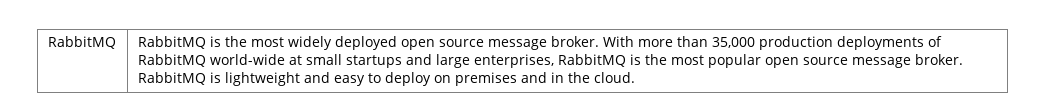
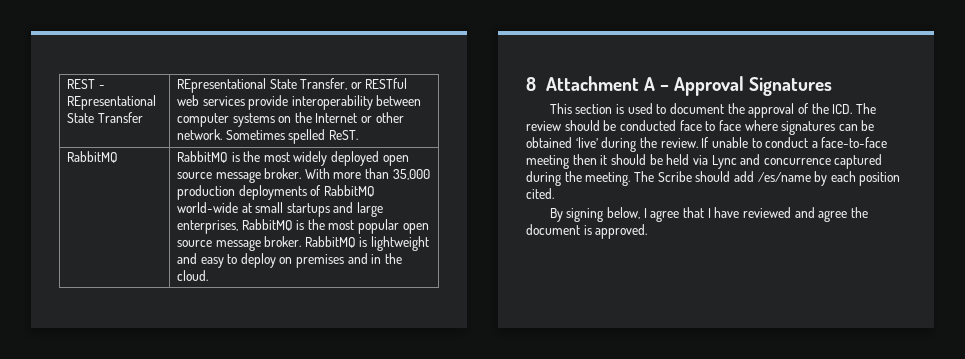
(47, 42) none -> [66,79,105,89] [66,95,156,110] [66,112,143,123] [176,78,408,93] [176,95,422,110] [176,112,404,127] [176,129,358,144] REST - REpresentational State Transfer | REpresentational State Transfer, or RESTful web services provide interoperability between computer systems on the Internet or other network. Sometimes spelled ReST. //
(635, 77) none -> [526,76,833,96] [549,103,876,118] [526,120,875,135] [526,137,888,152] [526,154,883,169] [526,171,901,186] [526,188,554,199] [549,207,868,222] [526,224,648,239] // 8 Attachment A – Approval Signatures // This section is used to document the approval of the ICD. The review should be conducted face to face where signatures can be obtained ‘live’ during the review. If unable to conduct a face-to-face meeting then it should be held via Lync and concurrence captured during the meeting. The Scribe should add /es/name by each position cited. // By signing below, I agree that I have reviewed and agree the document is approved.

